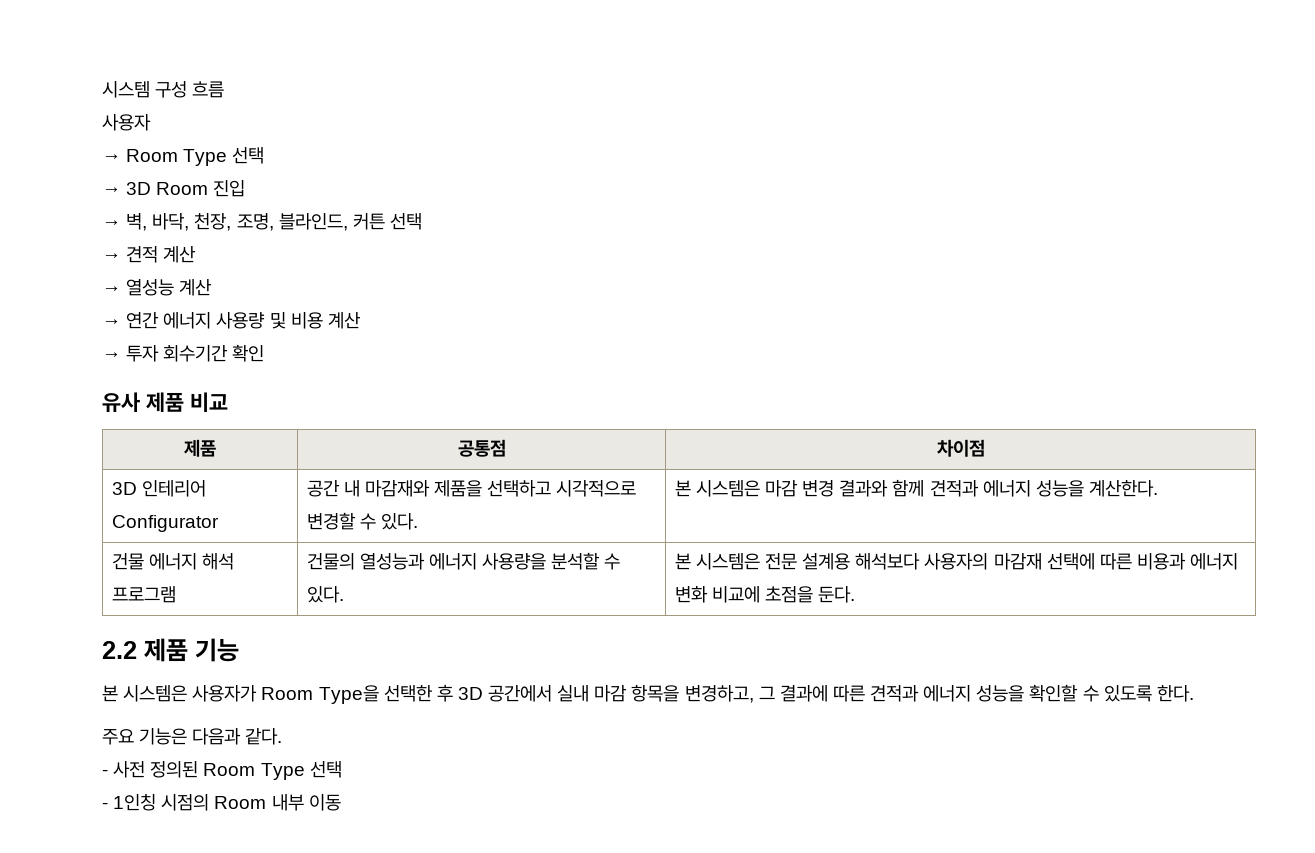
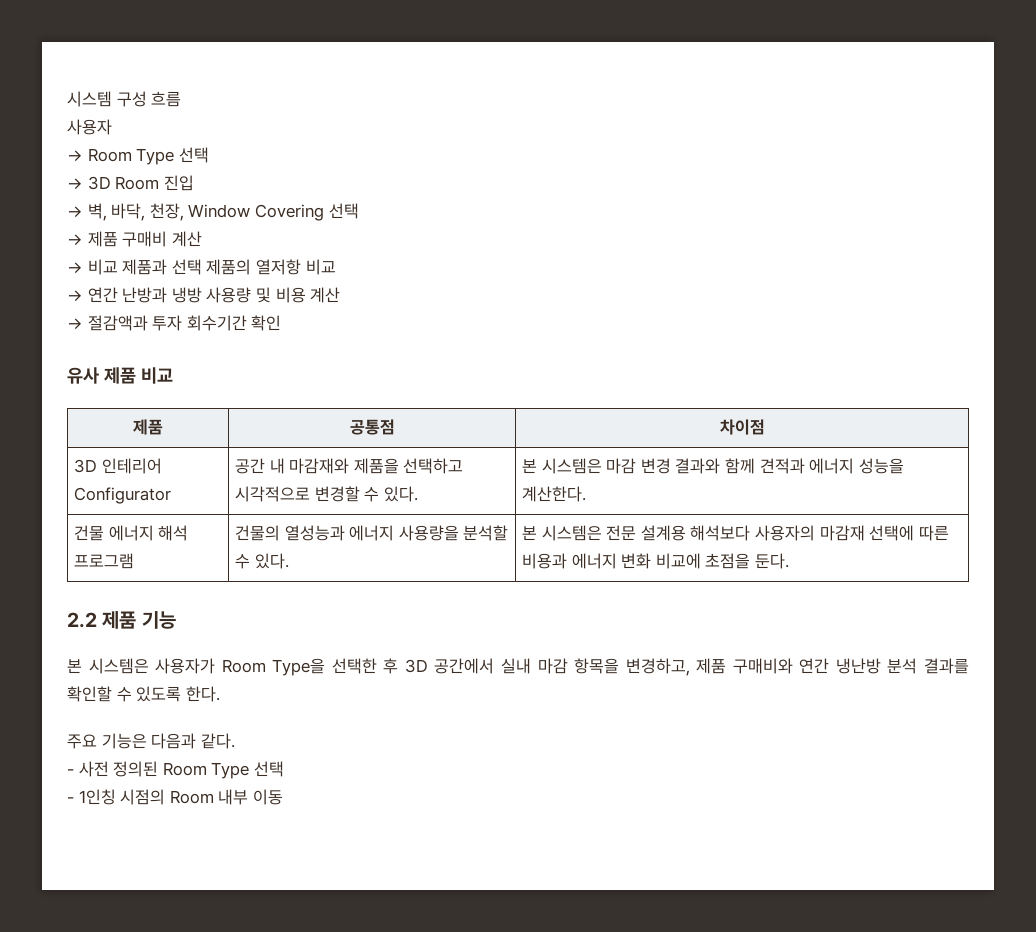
[236,213,422,231] [102,246,197,263] [102,279,213,296] 조명, 블라인드, 커튼 선택 // → 견적 계산 // → 열성능 계산 -> [188,203,359,221] [67,231,202,247] [67,259,336,275] Window Covering 선택 // → 제품 구매비 계산 // → 비교 제품과 선택 제품의 열저항 비교
[163,312,212,329] 에너지 -> [122,287,202,303] 난방과 냉방
(121, 356) none -> [87,315,148,331] 절감액과
[758,685,1025,702] 그 결과에 따른 견적과 에너지 성능을 -> [696,658,969,674] 제품 구매비와 연간 냉난방 분석 결과를

